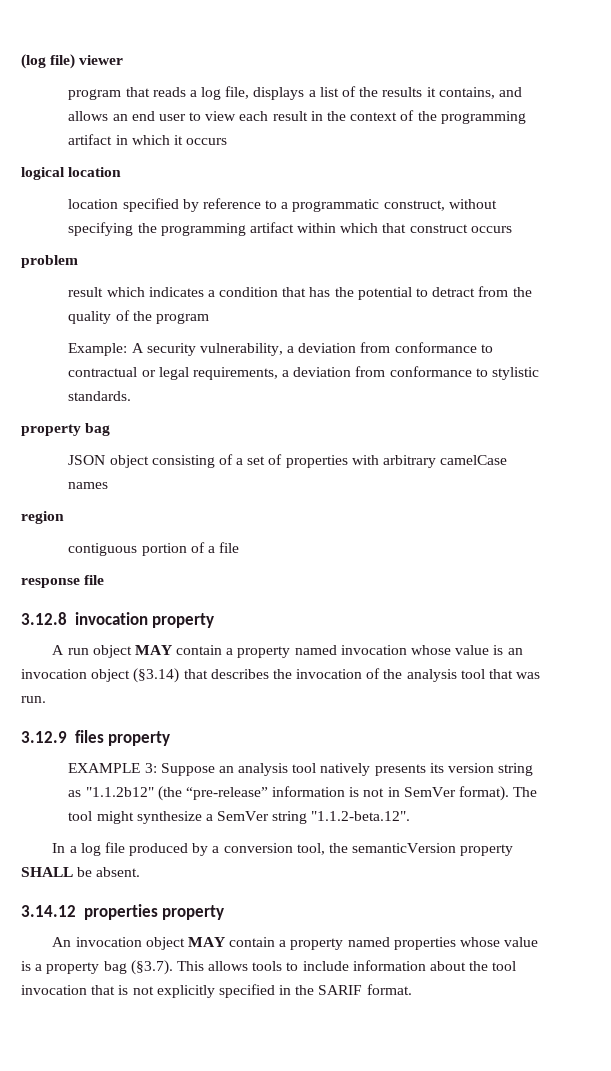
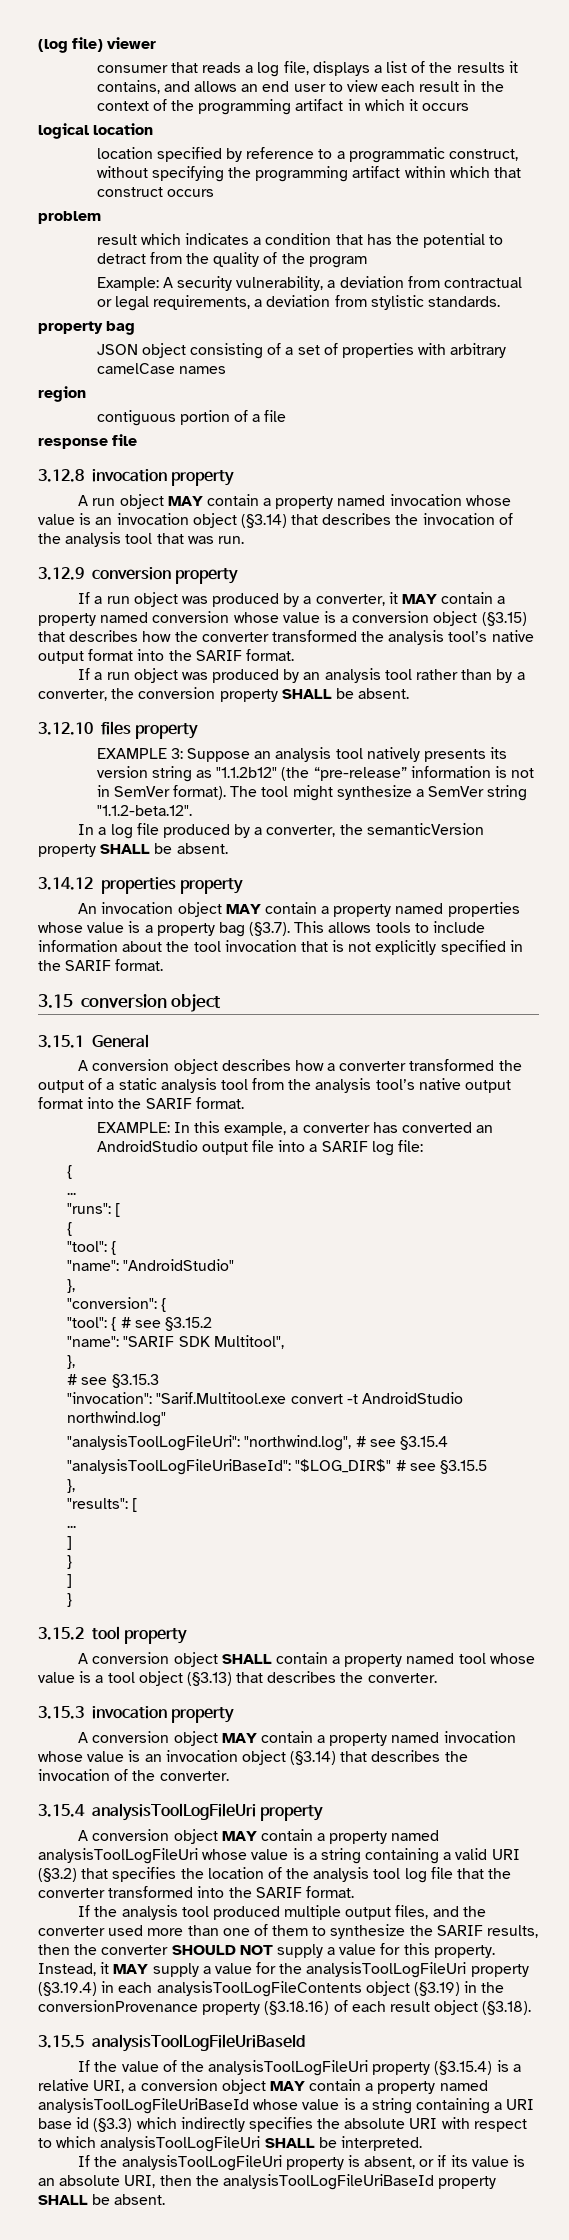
[68,89,122,100] program -> [96,65,168,73] consumer
[394,342,493,353] conformance to -> (440, 282) none
[389,366,488,377] conformance to -> (367, 301) none
(67, 737) none -> [91,567,239,584] [78,592,506,607] [38,611,527,626] [38,630,534,645] [38,649,294,664] [78,668,525,683] [38,687,410,702] [38,722,93,735] conversion property // If a run object was produced by a converter, it MAY contain a property named conversion whose value is a conversion object (§3.15) that describes how the converter transformed the analysis tool’s native output format into the SARIF format. // If a run object was produced by an analysis tool rather than by a converter, the conversion property SHALL be absent. // 3.12.10
[223,843,325,855] conversion tool, -> [266,825,336,837] converter,
(412, 989) none -> [38,994,222,1012] [38,1034,149,1048] [78,1059,522,1074] [38,1078,512,1093] [38,1097,244,1109] [96,1121,494,1136] [96,1140,423,1156] [67,1165,73,1179] [67,1192,77,1195] [67,1203,121,1217] [67,1222,73,1236] [67,1241,117,1255] [67,1259,235,1271] [67,1279,76,1293] [67,1297,167,1312] [67,1317,213,1331] [67,1335,284,1349] [67,1355,76,1369] [67,1374,159,1388] [67,1392,464,1404] [67,1411,167,1427] [67,1435,449,1451] [67,1459,488,1475] [67,1479,76,1493] [67,1498,138,1512] [67,1525,77,1528] [67,1536,73,1550] [67,1555,73,1569] [67,1574,73,1588] [67,1593,73,1607] [38,1626,188,1644] [78,1652,535,1667] [38,1671,437,1686] [38,1706,235,1723] [78,1731,516,1746] [38,1750,468,1765] [38,1769,229,1781] [38,1803,324,1821] [78,1829,440,1844] [38,1848,520,1864] [38,1867,512,1883] [38,1886,354,1898] [78,1905,486,1920] [38,1924,539,1939] [38,1943,495,1958] [38,1962,529,1978] [38,1981,505,1997] [38,2000,532,2015] [38,2034,305,2052] [78,2060,521,2076] [38,2079,488,2094] [38,2098,535,2114] [38,2117,527,2132] [38,2136,422,2152] [78,2155,526,2171] [38,2174,497,2190] [38,2194,166,2205] // 3.15 conversion object // 3.15.1 General // A conversion object describes how a converter transformed the output of a static analysis tool from the analysis tool’s native output format into the SARIF format. // EXAMPLE: In this example, a converter has converted an AndroidStudio output file into a SARIF log file: // { // ... // "runs": [ // { // "tool": { // "name": "AndroidStudio" // }, // "conversion": { // "tool": { # see §3.15.2 // "name": "SARIF SDK Multitool", // }, // # see §3.15.3 // "invocation": "Sarif.Multitool.exe convert -t AndroidStudio northwind.log" // "analysisToolLogFileUri": "northwind.log", # see §3.15.4 // "analysisToolLogFileUriBaseId": "$LOG_DIR$" # see §3.15.5 // }, // "results": [ // ... // ] // } // ] // } // 3.15.2 tool property // A conversion object SHALL contain a property named tool whose value is a tool object (§3.13) that describes the converter. // 3.15.3 invocation property // A conversion object MAY contain a property named invocation whose value is an invocation object (§3.14) that describes the invocation of the converter. // 3.15.4 analysisToolLogFileUri property // A conversion object MAY contain a property named analysisToolLogFileUri whose value is a string containing a valid URI (§3.2) that specifies the location of the analysis tool log file that the converter transformed into the SARIF format. // If the analysis tool produced multiple output files, and the converter used more than one of them to synthesize the SARIF results, then the converter SHOULD NOT supply a value for this property. Instead, it MAY supply a value for the analysisToolLogFileUri property (§3.19.4) in each analysisToolLogFileContents object (§3.19) in the conversionProvenance property (§3.18.16) of each result object (§3.18). // 3.15.5 analysisToolLogFileUriBaseId // If the value of the analysisToolLogFileUri property (§3.15.4) is a relative URI, a conversion object MAY contain a property named analysisToolLogFileUriBaseId whose value is a string containing a URI base id (§3.3) which indirectly specifies the absolute URI with respect to which analysisToolLogFileUri SHALL be interpreted. // If the analysisToolLogFileUri property is absent, or if its value is an absolute URI, then the analysisToolLogFileUriBaseId property SHALL be absent.

